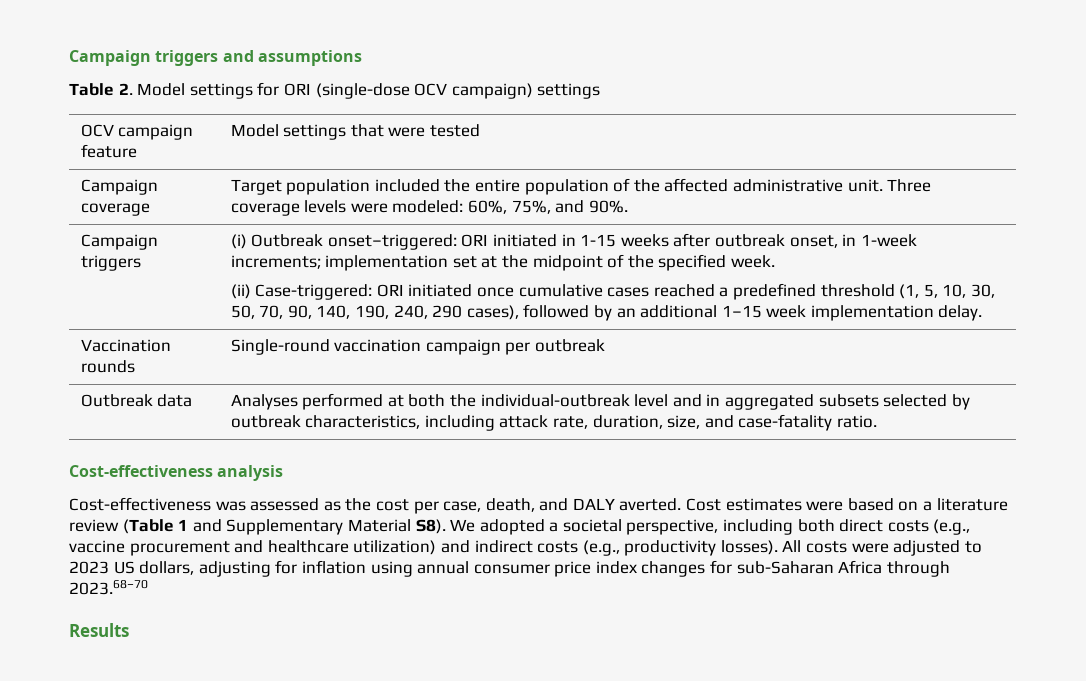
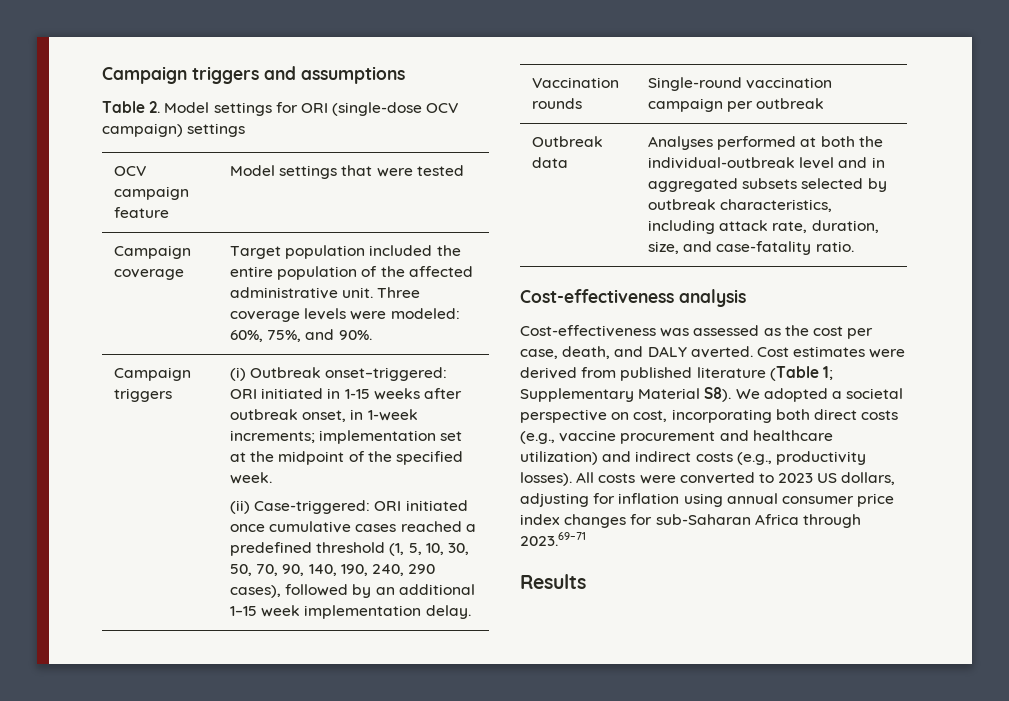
[847,498,1008,511] [69,519,222,534] based on a literature review (Table 1 and -> [520,366,833,381] derived from published literature (Table 1;
[626,519,794,535] perspective, including -> [520,409,772,423] perspective on cost, incorporating
[893,540,961,556] adjusted -> [679,472,755,484] converted
[69,580,148,595] 2023.68–70 -> [520,532,586,546] 2023.69–71

